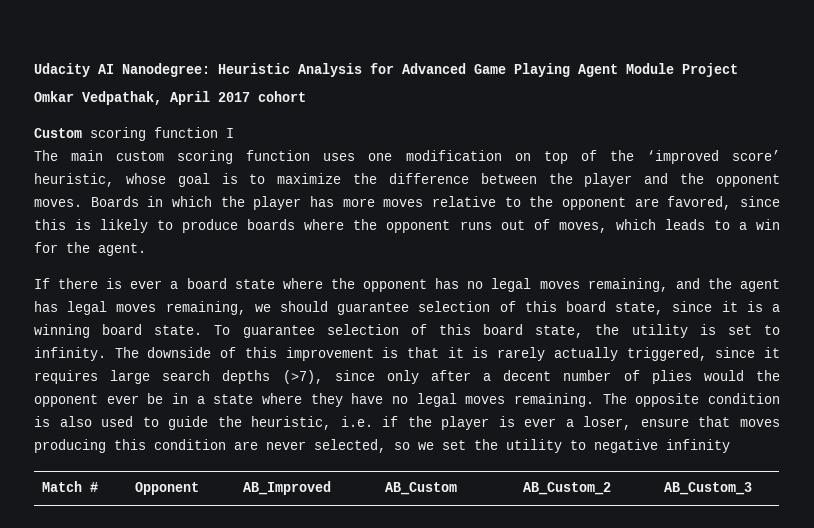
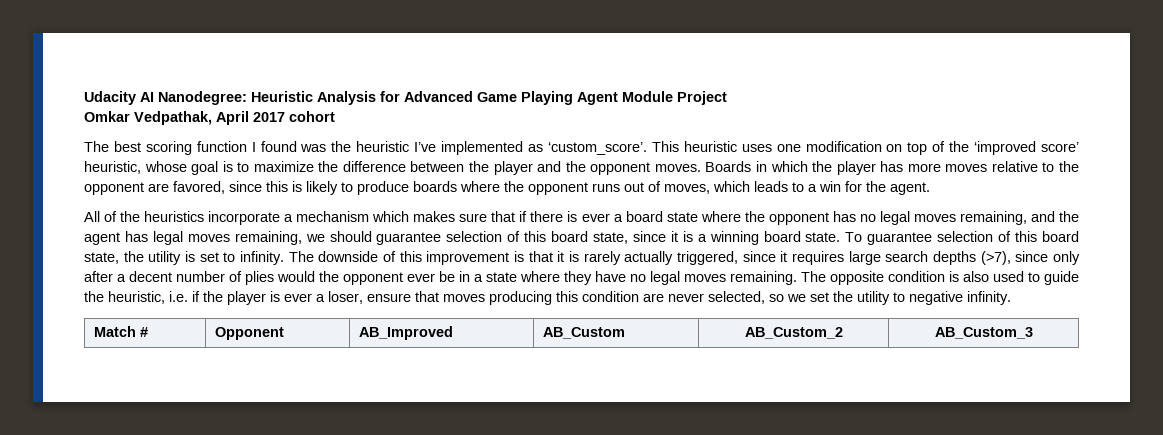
[34,128,82,138] Custom -> [84,141,141,152] The best
[34,150,311,164] // The main custom scoring function -> [260,141,737,155] found was the heuristic I’ve implemented as ‘custom_score’. This heuristic
[34,278,50,289] If -> [84,211,528,225] All of the heuristics incorporate a mechanism which makes sure that if
[666,439,730,453] infinity -> [967,291,1011,305] infinity.

